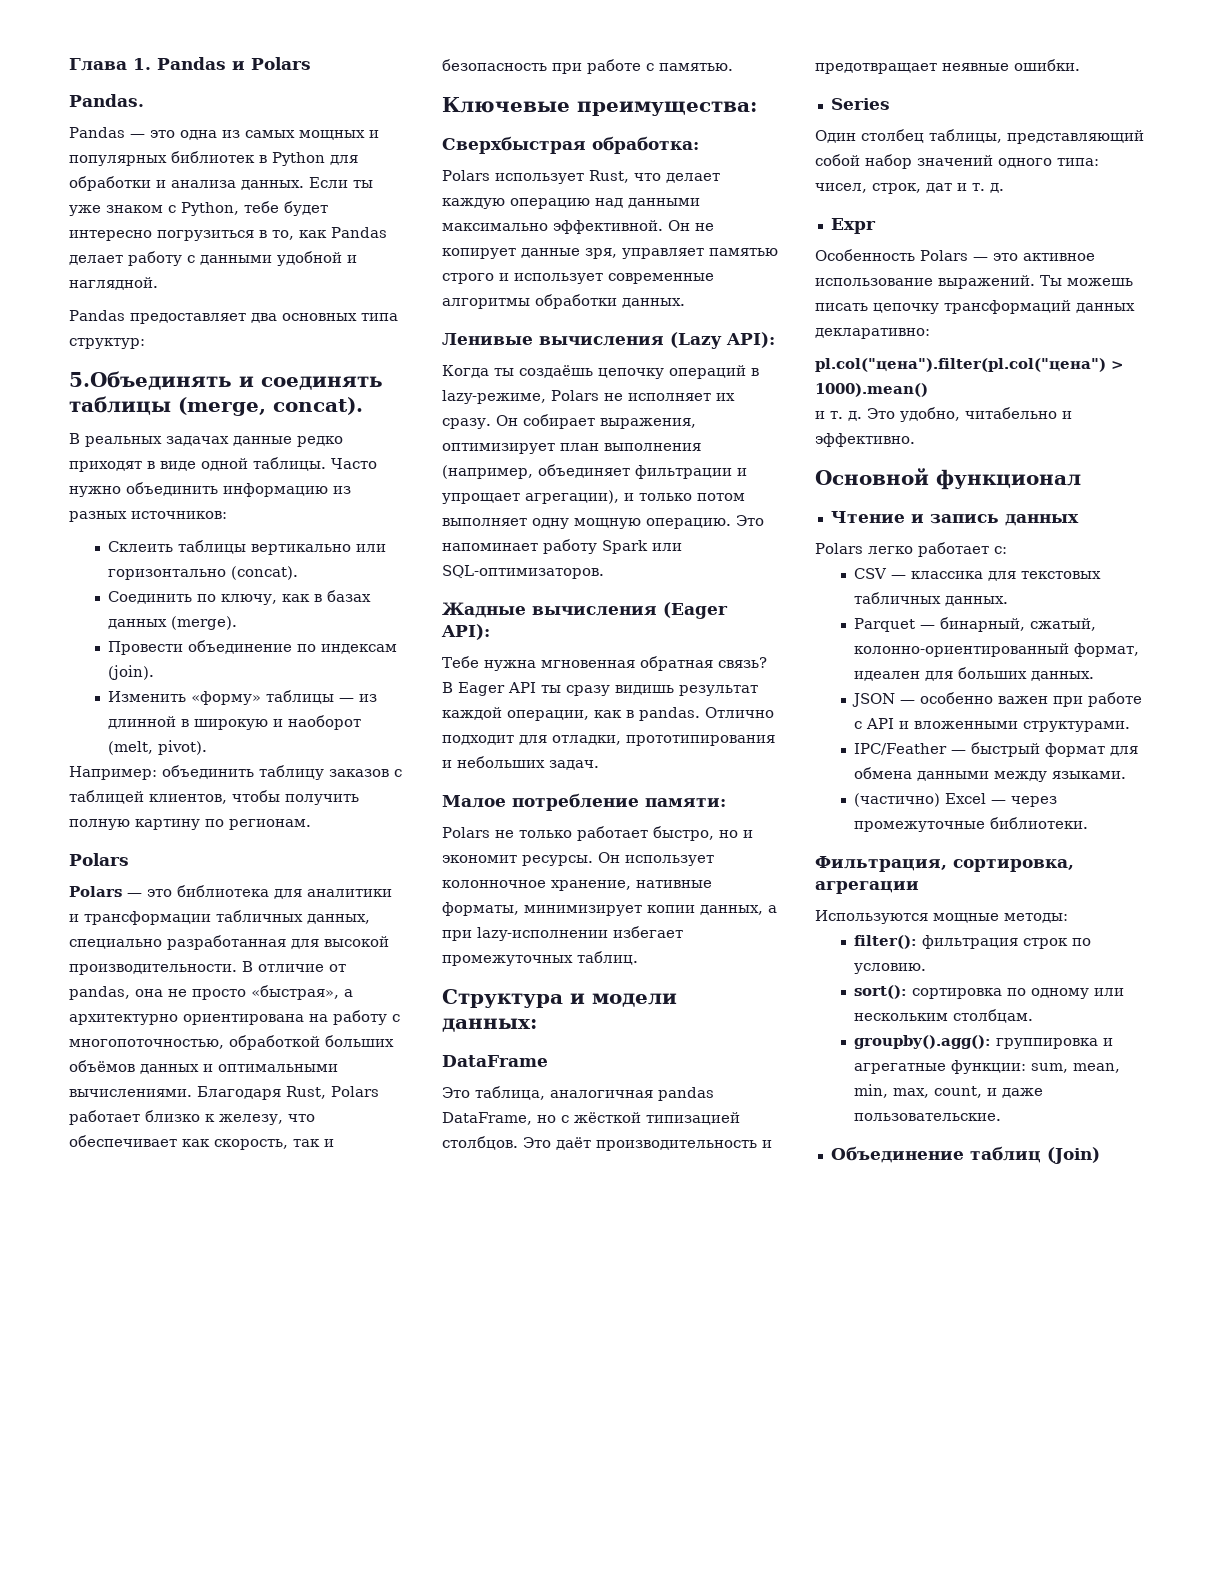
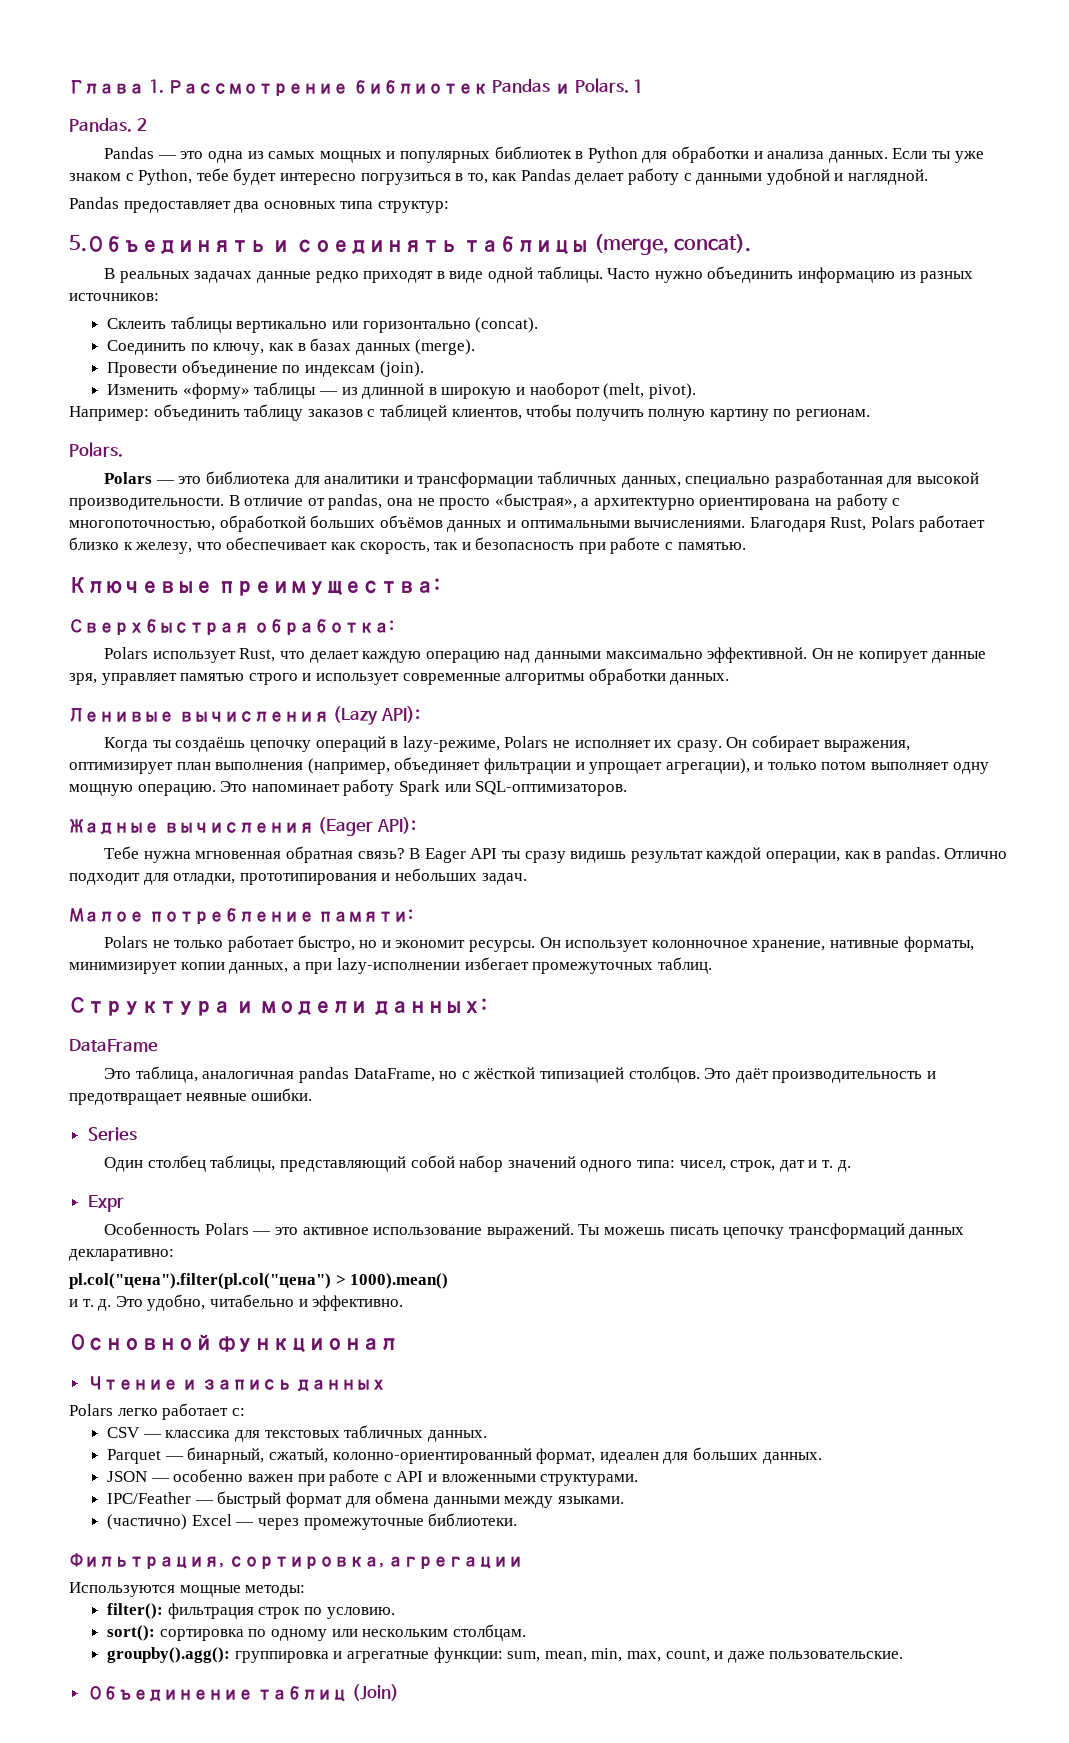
[157,57,311,70] Pandas и Polars -> [168,78,644,96] Рассмотрение библиотек Pandas и Polars. 1
(144, 100) none -> [136,118,147,131] 2
[69,853,129,866] Polars -> [69,442,123,457] Polars.

